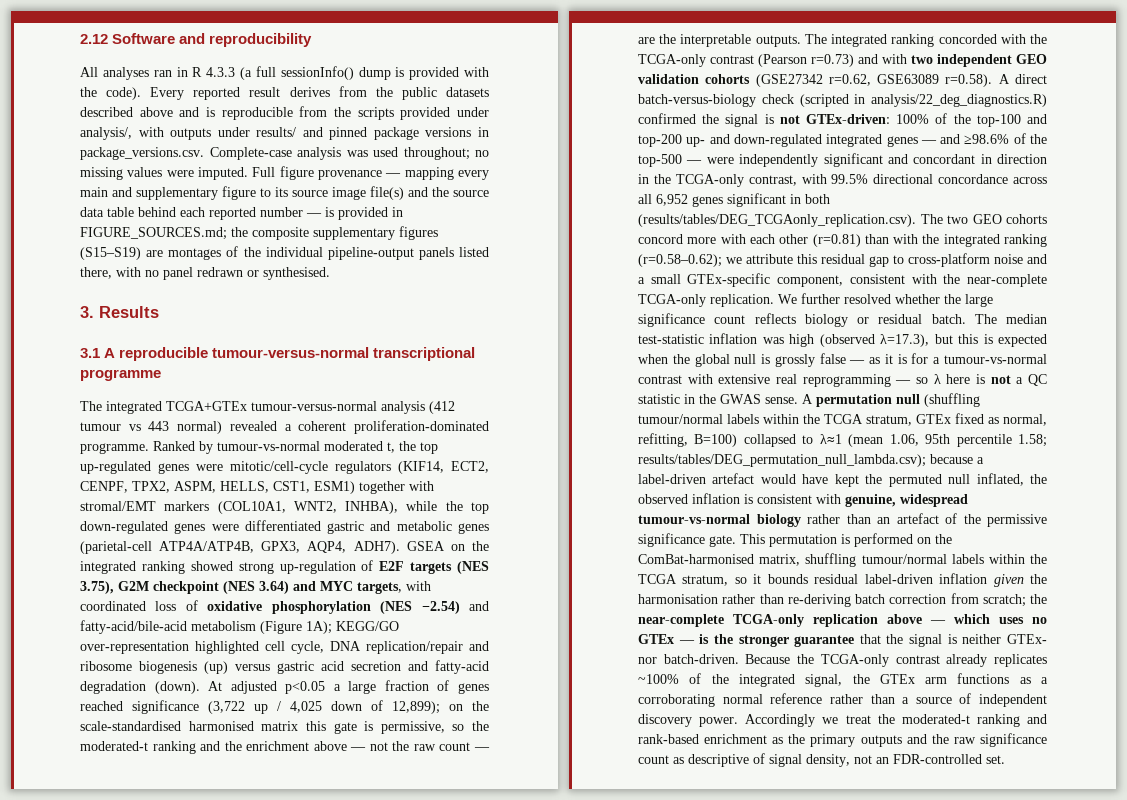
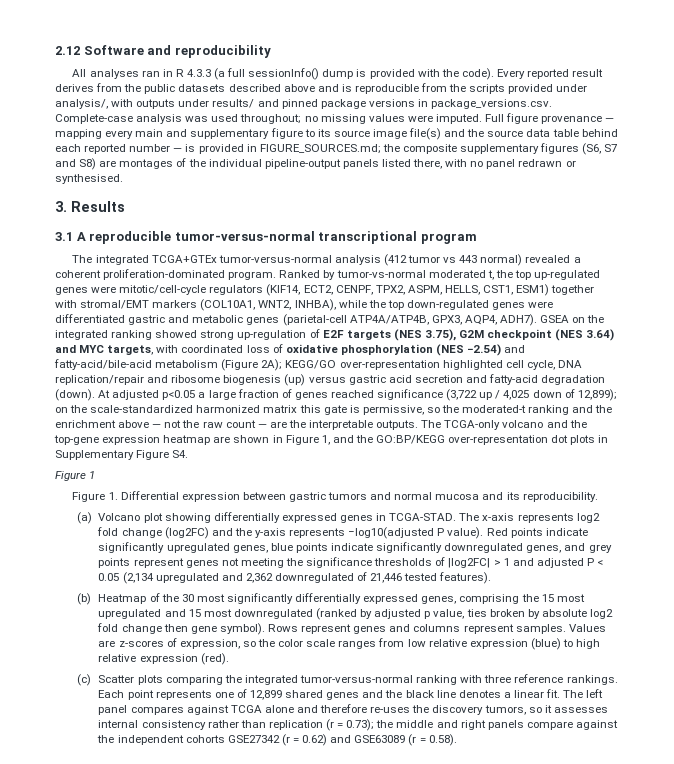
[80,247,141,260] (S15–S19) -> [582,143,618,155] [55,158,97,170] (S6, S7 and S8)
[212,347,476,361] [80,369,161,381] tumour-versus-normal transcriptional programme -> [174,231,477,244] tumor-versus-normal transcriptional program
[251,401,377,411] tumour-versus-normal -> [218,255,332,263] tumor-versus-normal
[80,422,121,431] tumour -> [408,255,441,263] tumor
[80,443,149,454] programme. -> [228,271,277,280] program.
[217,441,320,451] tumour-vs-normal -> [336,270,426,278] tumor-vs-normal
[306,621,332,634] 1A); -> [261,359,283,371] 2A);
[80,721,254,731] scale-standardised harmonised -> [90,405,261,413] scale-standardized harmonized
[831,34,1047,47] [638,54,1047,67] [638,74,1047,87] [638,94,1047,107] [638,113,1047,127] [638,133,1047,147] [638,153,1047,167] [638,174,1047,187] [638,193,830,207] [638,214,1047,227] [638,234,1047,247] [638,253,1047,267] [638,273,1047,287] [638,293,993,307] [638,313,1047,327] [638,333,1047,347] [638,353,1047,367] [638,374,1047,387] [638,393,980,407] [638,413,1047,426] [638,433,1047,447] [638,454,984,467] [638,473,1047,487] [638,493,968,507] [638,513,1047,527] [638,533,952,547] [638,553,1047,567] [638,573,1047,587] [638,593,1047,607] [638,614,1047,627] [638,634,1047,647] [638,654,1047,667] [638,673,1048,687] [638,693,1047,707] [638,714,1047,727] [638,733,1047,747] [638,753,1005,767] integrated ranking concorded with the TCGA-only contrast (Pearson r=0.73) and with two independent GEO validation cohorts (GSE27342 r=0.62, GSE63089 r=0.58). A direct batch-versus-biology check (scripted in analysis/22_deg_diagnostics.R) confirmed the signal is not GTEx-driven: 100% of the top-100 and top-200 up- and down-regulated integrated genes — and ≥98.6% of the top-500 — were independently significant and concordant in direction in the TCGA-only contrast, with 99.5% directional concordance across all 6,952 genes significant in both (results/tables/DEG_TCGAonly_replication.csv). The two GEO cohorts concord more with each other (r=0.81) than with the integrated ranking (r=0.58–0.62); we attribute this residual gap to cross-platform noise and a small GTEx-specific component, consistent with the near-complete TCGA-only replication. We further resolved whether the large significance count reflects biology or residual batch. The median test-statistic inflation was high (observed λ=17.3), but this is expected when the global null is grossly false — as it is for a tumour-vs-normal contrast with extensive real reprogramming — so λ here is not a QC statistic in the GWAS sense. A permutation null (shuffling tumour/normal labels within the TCGA stratum, GTEx fixed as normal, refitting, B=100) collapsed to λ≈1 (mean 1.06, 95th percentile 1.58; results/tables/DEG_permutation_null_lambda.csv); because a label-driven artefact would have kept the permuted null inflated, the observed inflation is consistent with genuine, widespread tumour-vs-normal biology rather than an artefact of the permissive significance gate. This permutation is performed on the ComBat-harmonised matrix, shuffling tumour/normal labels within the TCGA stratum, so it bounds residual label-driven inflation given the harmonisation rather than re-deriving batch correction from scratch; the near-complete TCGA-only replication above — which uses no GTEx — is the stronger guarantee that the signal is neither GTEx- nor batch-driven. Because the TCGA-only contrast already replicates ~100% of the integrated signal, the GTEx arm functions as a corroborating normal reference rather than a source of independent discovery power. Accordingly we treat the moderated-t ranking and rank-based enrichment as the primary outputs and the raw significance count as descriptive of signal density, not an FDR-controlled set. -> [444,420,587,430] [54,435,609,445] [55,450,189,460] [55,471,96,481] [72,491,598,502] [76,512,600,524] [97,527,588,539] [98,542,612,553] [98,557,604,568] [98,572,492,584] [76,593,585,605] [98,608,613,620] [97,623,606,635] [98,638,601,650] [98,653,229,665] [76,674,618,686] [98,689,604,700] [98,704,608,715] [98,719,618,731] [97,734,457,746] TCGA-only volcano and the top-gene expression heatmap are shown in Figure 1, and the GO:BP/KEGG over-representation dot plots in Supplementary Figure S4. // Figure 1 // Figure 1. Differential expression between gastric tumors and normal mucosa and its reproducibility. // (a) Volcano plot showing differentially expressed genes in TCGA-STAD. The x-axis represents log2 fold change (log2FC) and the y-axis represents −log10(adjusted P value). Red points indicate significantly upregulated genes, blue points indicate significantly downregulated genes, and grey points represent genes not meeting the significance thresholds of |log2FC| > 1 and adjusted P < 0.05 (2,134 upregulated and 2,362 downregulated of 21,446 tested features). // (b) Heatmap of the 30 most significantly differentially expressed genes, comprising the 15 most upregulated and 15 most downregulated (ranked by adjusted p value, ties broken by absolute log2 fold change then gene symbol). Rows represent genes and columns represent samples. Values are z-scores of expression, so the color scale ranges from low relative expression (blue) to high relative expression (red). // (c) Scatter plots comparing the integrated tumor-versus-normal ranking with three reference rankings. Each point represents one of 12,899 shared genes and the black line denotes a linear fit. The left panel compares against TCGA alone and therefore re-uses the discovery tumors, so it assesses internal consistency rather than replication (r = 0.73); the middle and right panels compare against the independent cohorts GSE27342 (r = 0.62) and GSE63089 (r = 0.58).

